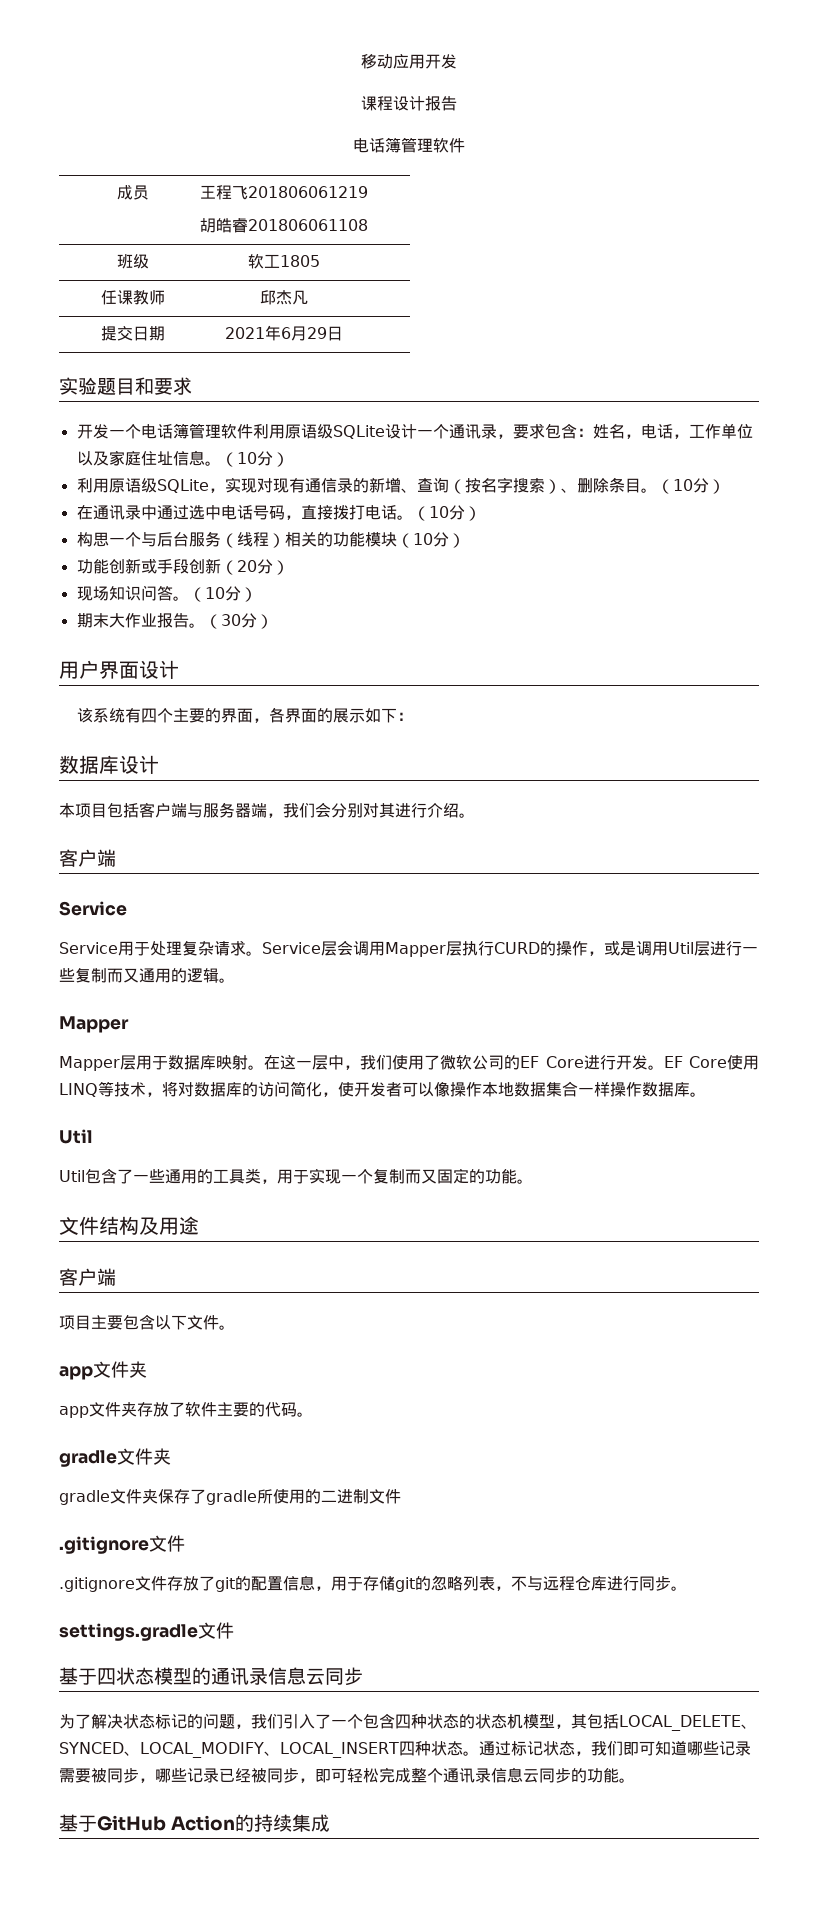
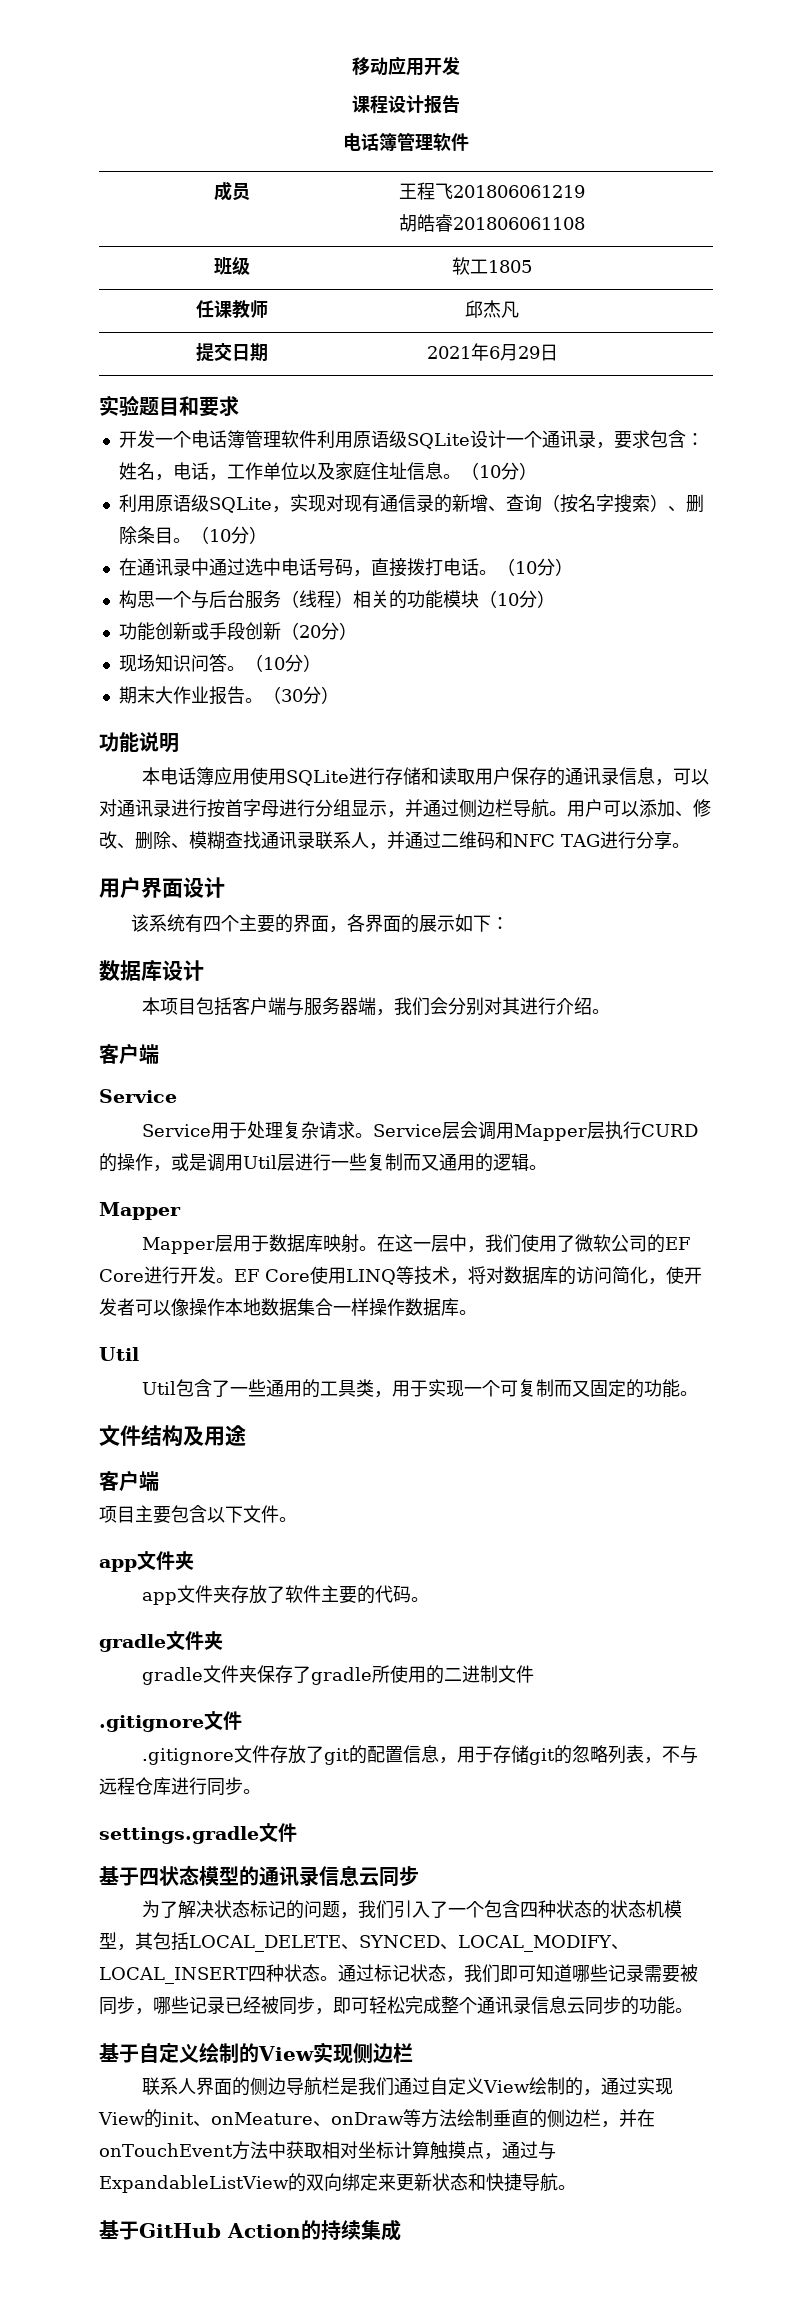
(273, 621) none -> [99,732,179,753] [141,767,709,786] [99,799,711,818] [99,831,690,850] // 功能说明 // 本电话簿应用使用SQLite进行存储和读取用户保存的通讯录信息，可以对通讯录进行按首字母进行分组显示，并通过侧边栏导航。用户可以添加、修改、删除、模糊查找通讯录联系人，并通过二维码和NFC TAG进行分享。
(373, 1176) none -> [499,1380,518,1397] 可
(635, 1780) none -> [99,2042,413,2064] [141,2077,673,2096] [98,2109,655,2128] [99,2141,556,2160] [99,2173,576,2193] // 基于自定义绘制的View实现侧边栏 // 联系人界面的侧边导航栏是我们通过自定义View绘制的，通过实现View的init、onMeature、onDraw等方法绘制垂直的侧边栏，并在onTouchEvent方法中获取相对坐标计算触摸点，通过与ExpandableListView的双向绑定来更新状态和快捷导航。

